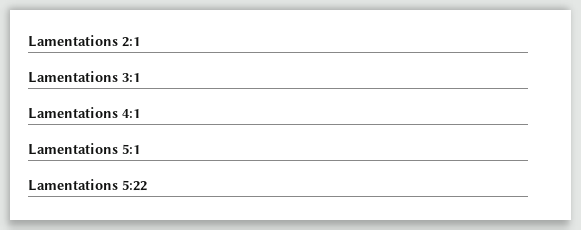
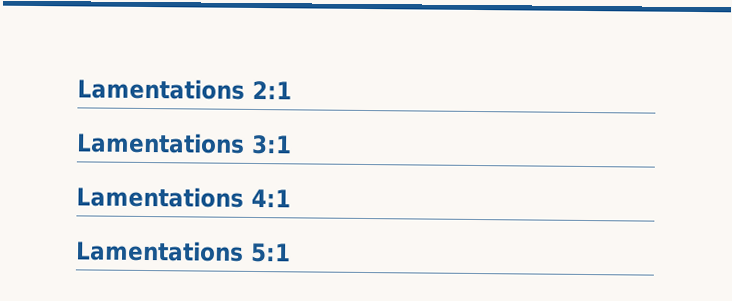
[28,179,147,191] // Lamentations 5:22 -> (291, 252) none

